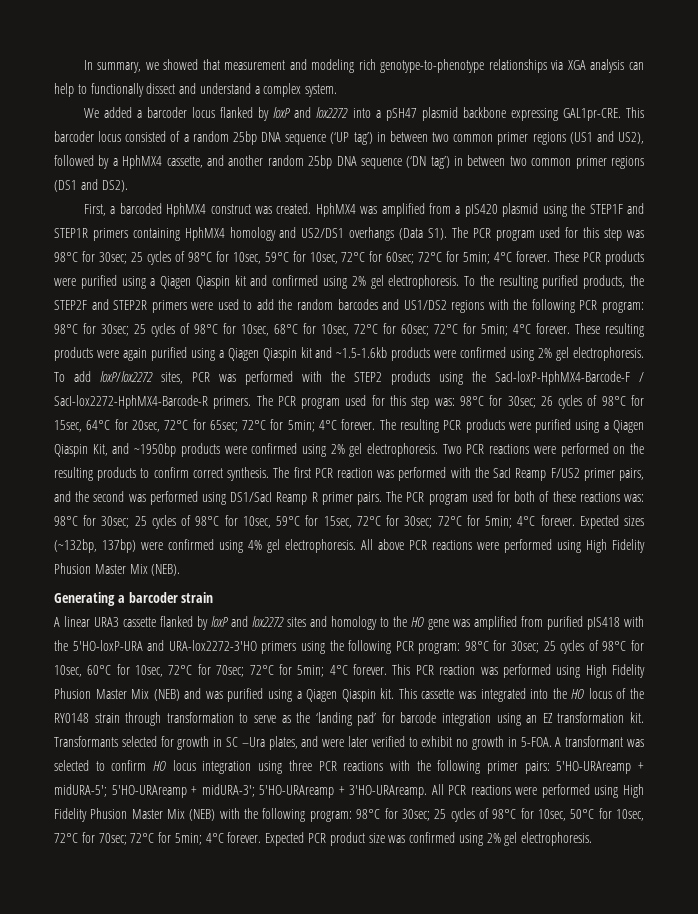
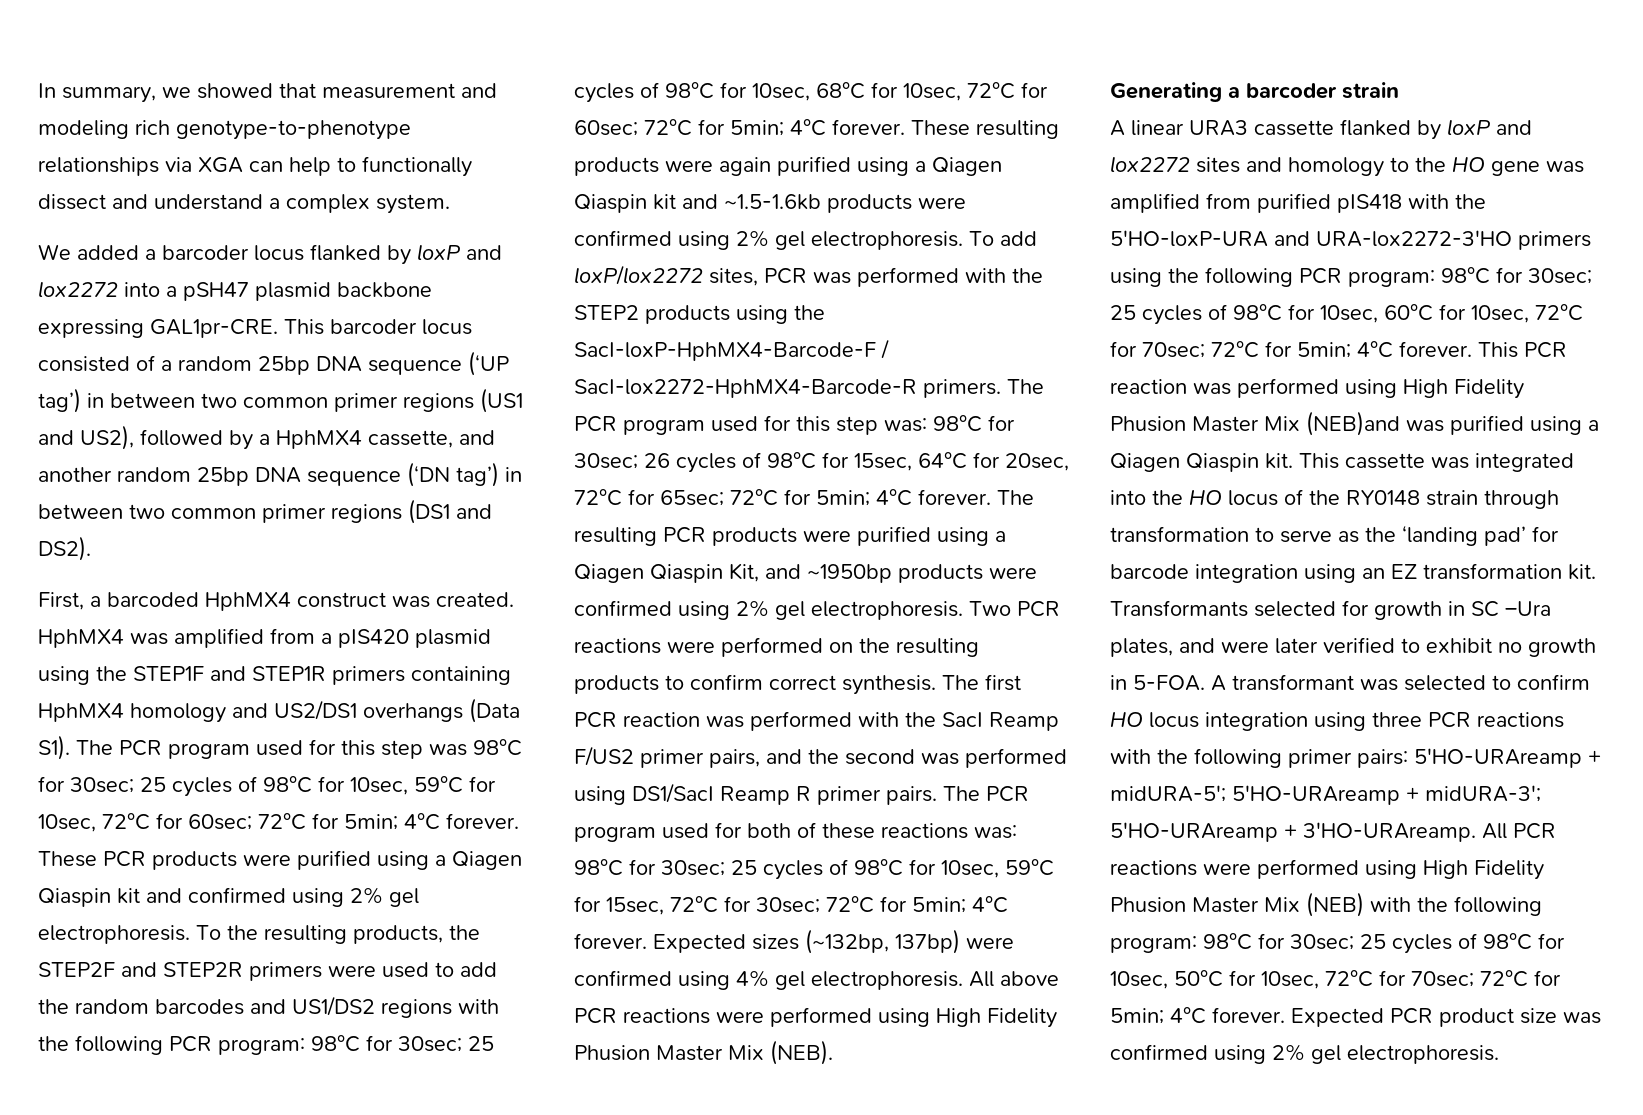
[590,59,625,73] analysis -> (243, 165) none
[542,275,579,289] purified -> (347, 934) none
[153,688,202,701] (NEB) and -> [1306,411,1400,436] (NEB)and

